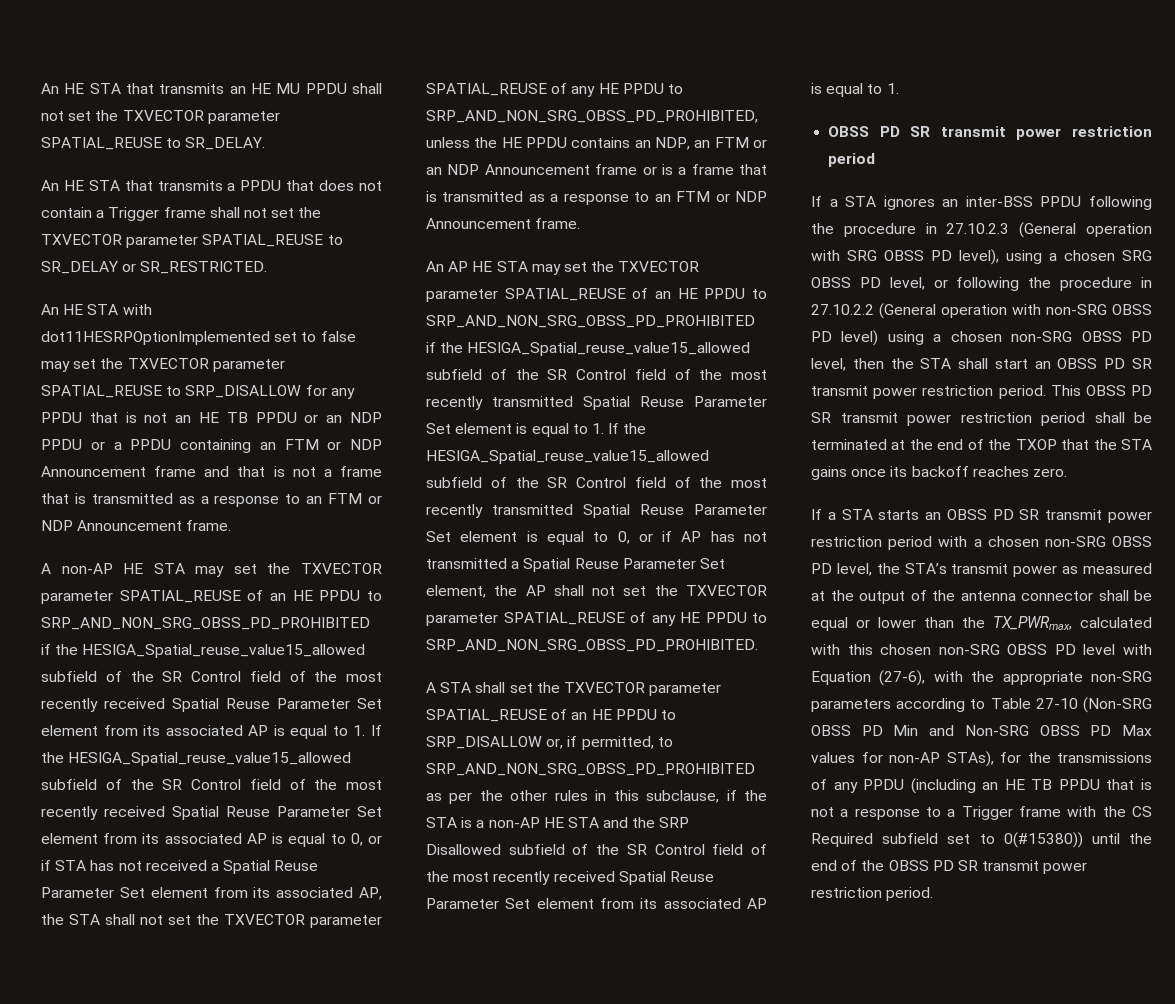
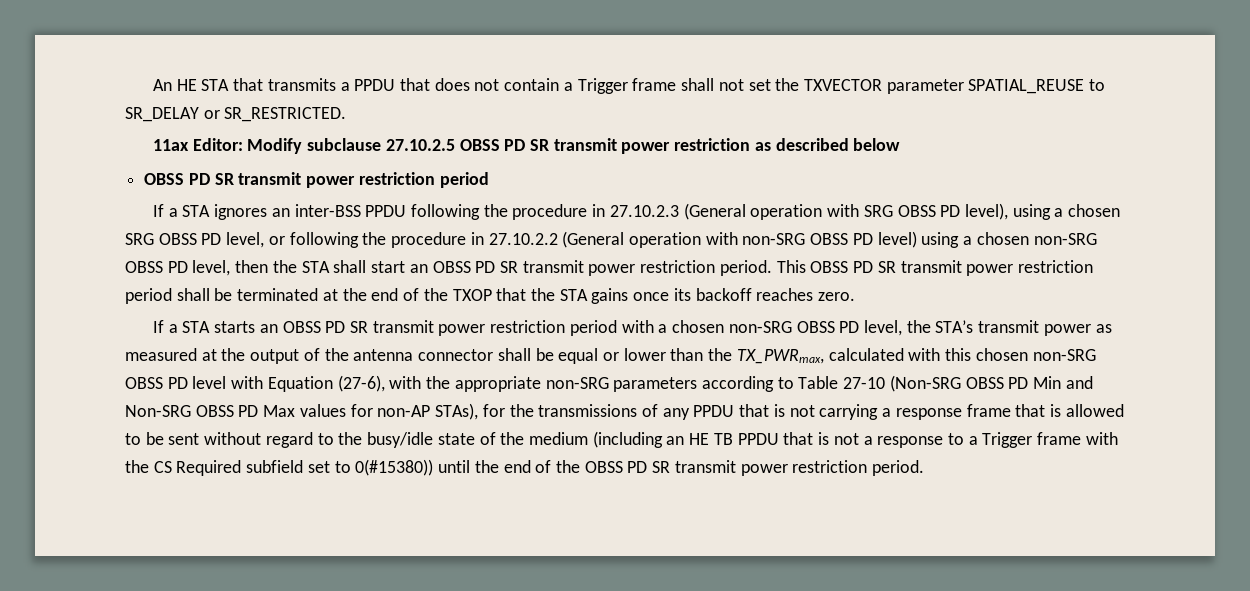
[41,83,382,94] [41,110,280,124] [41,137,266,150] [41,180,223,191] An HE STA that transmits an HE MU PPDU shall not set the TXVECTOR parameter SPATIAL_REUSE to SR_DELAY. // An HE STA that transmits -> [152,78,336,91] An HE STA that transmits
[41,304,152,315] [41,331,356,345] [41,358,285,372] [41,385,355,399] [41,412,383,423] [41,439,382,453] [41,466,382,477] [41,493,383,507] [41,520,232,531] [41,563,382,577] [41,590,382,604] [41,617,370,630] [41,644,366,658] [41,671,382,682] [41,698,382,712] [41,725,382,739] [41,752,352,766] [41,779,382,790] [41,806,382,820] [41,833,383,847] [41,860,319,874] [41,887,382,900] [41,914,382,928] [426,83,683,97] [426,110,758,123] [426,137,767,150] [426,164,767,175] [426,191,767,205] [426,218,581,229] [426,261,700,275] [426,288,767,302] [426,315,755,328] [426,342,751,356] [426,369,767,380] [426,396,767,410] [426,423,647,437] [426,450,709,464] [426,477,767,488] [426,504,767,518] [426,531,767,545] [426,558,725,572] [426,585,767,598] [426,612,767,626] [426,639,758,652] [426,682,722,696] [426,709,676,722] [426,736,673,750] [426,763,755,776] [426,790,767,804] [426,817,690,828] [426,844,767,855] [426,871,714,885] [426,898,767,909] [811,83,899,97] An HE STA with dot11HESRPOptionImplemented set to false may set the TXVECTOR parameter SPATIAL_REUSE to SRP_DISALLOW for any PPDU that is not an HE TB PPDU or an NDP PPDU or a PPDU containing an FTM or NDP Announcement frame and that is not a frame that is transmitted as a response to an FTM or NDP Announcement frame. // A non-AP HE STA may set the TXVECTOR parameter SPATIAL_REUSE of an HE PPDU to SRP_AND_NON_SRG_OBSS_PD_PROHIBITED if the HESIGA_Spatial_reuse_value15_allowed subfield of the SR Control field of the most recently received Spatial Reuse Parameter Set element from its associated AP is equal to 1. If the HESIGA_Spatial_reuse_value15_allowed subfield of the SR Control field of the most recently received Spatial Reuse Parameter Set element from its associated AP is equal to 0, or if STA has not received a Spatial Reuse Parameter Set element from its associated AP, the STA shall not set the TXVECTOR parameter SPATIAL_REUSE of any HE PPDU to SRP_AND_NON_SRG_OBSS_PD_PROHIBITED, unless the HE PPDU contains an NDP, an FTM or an NDP Announcement frame or is a frame that is transmitted as a response to an FTM or NDP Announcement frame. // An AP HE STA may set the TXVECTOR parameter SPATIAL_REUSE of an HE PPDU to SRP_AND_NON_SRG_OBSS_PD_PROHIBITED if the HESIGA_Spatial_reuse_value15_allowed subfield of the SR Control field of the most recently transmitted Spatial Reuse Parameter Set element is equal to 1. If the HESIGA_Spatial_reuse_value15_allowed subfield of the SR Control field of the most recently transmitted Spatial Reuse Parameter Set element is equal to 0, or if AP has not transmitted a Spatial Reuse Parameter Set element, the AP shall not set the TXVECTOR parameter SPATIAL_REUSE of any HE PPDU to SRP_AND_NON_SRG_OBSS_PD_PROHIBITED. // A STA shall set the TXVECTOR parameter SPATIAL_REUSE of an HE PPDU to SRP_DISALLOW or, if permitted, to SRP_AND_NON_SRG_OBSS_PD_PROHIBITED as per the other rules in this subclause, if the STA is a non-AP HE STA and the SRP Disallowed subfield of the SR Control field of the most recently received Spatial Reuse Parameter Set element from its associated AP is equal to 1. -> [152,138,901,154] 11ax Editor: Modify subclause 27.10.2.5 OBSS PD SR transmit power restriction as described below
(905, 784) none -> [739,404,1124,420] [125,432,588,448] that is not carrying a response frame that is allowed to be sent without regard to the busy/idle state of the medium

